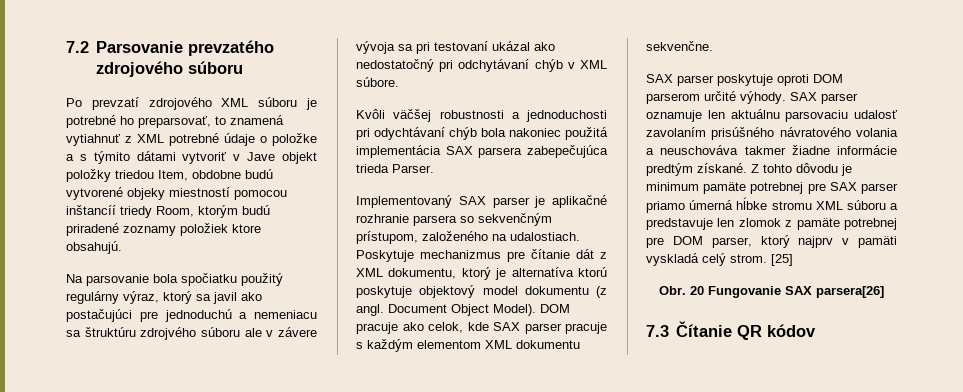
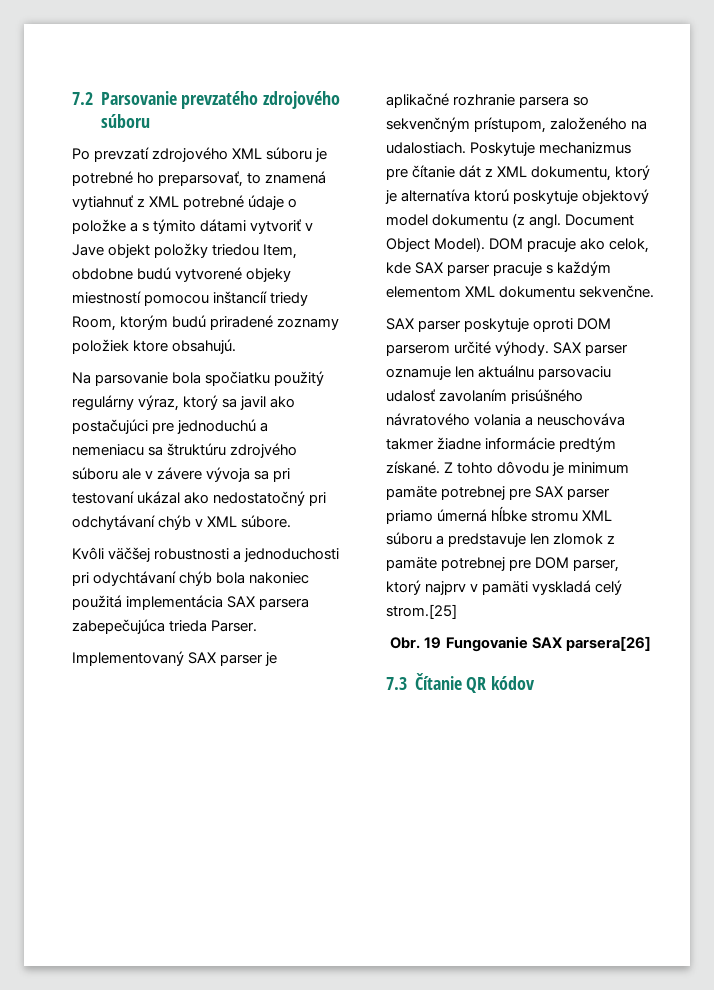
[730,254,793,266] strom. [25] -> [386,604,457,619] strom.[25]
[690,286,704,295] 20 -> [424,637,442,649] 19

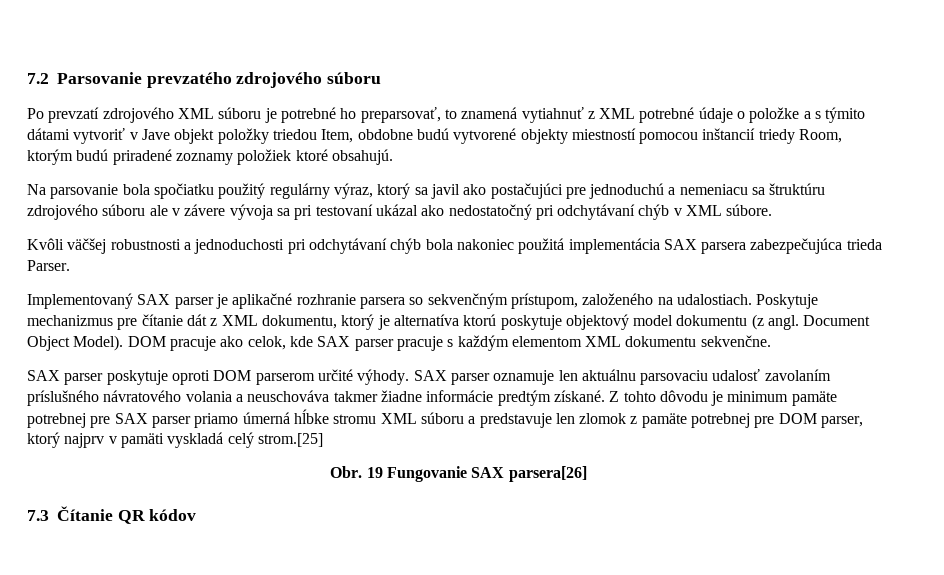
[246,268,292,282] objeky -> [520,129,568,144] objekty
[213,291,268,304] inštancíí -> [702,128,756,140] inštancií
[133,340,169,352] ktore -> [295,149,328,161] ktoré
[230,443,298,458] zdrojvého -> [27,204,98,220] zdrojového
[93,571,177,586] odychtávaní -> [308,238,387,254] odchytávaní
[72,619,165,634] zabepečujúca -> [750,238,843,254] zabezpečujúca
[511,389,584,404] prisúšného -> [27,390,99,406] príslušného

